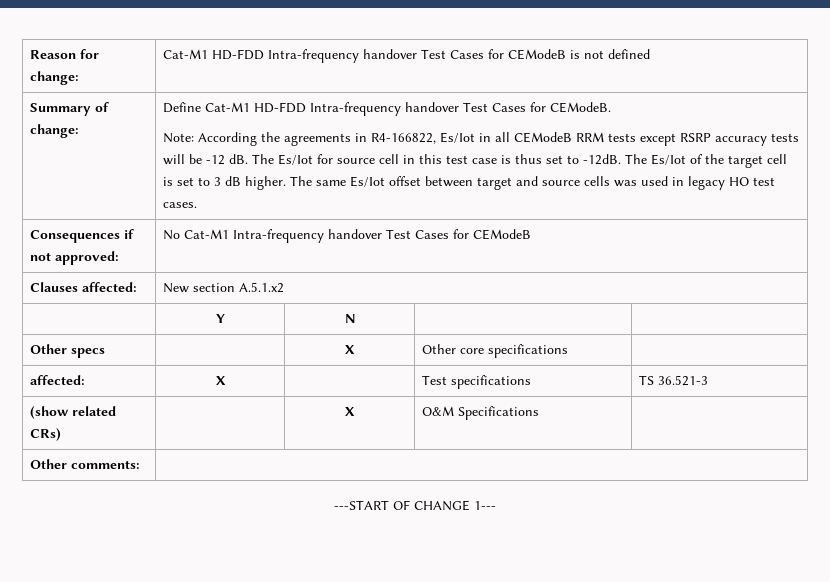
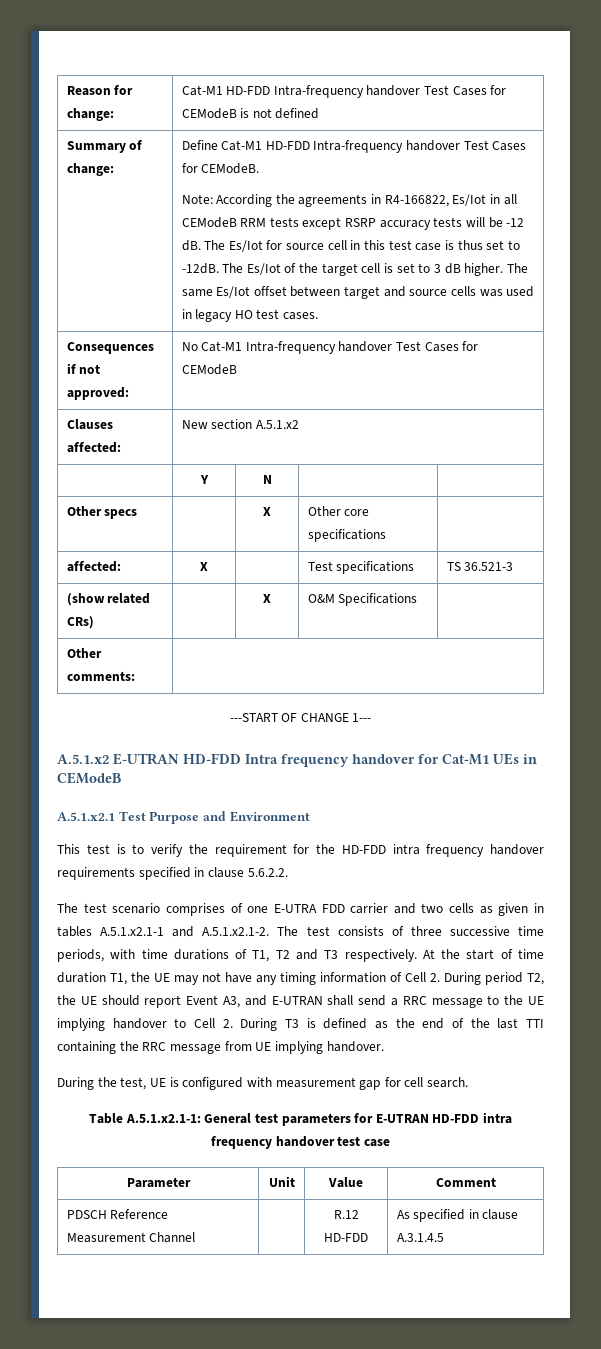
(496, 505) none -> [57,753,537,767] [57,772,121,784] [57,811,310,824] [57,844,544,857] [57,867,288,880] [57,903,545,916] [57,926,545,937] [57,949,544,962] [57,972,544,985] [57,995,545,1008] [57,1018,545,1031] [57,1041,384,1054] [57,1077,469,1090] [88,1112,513,1126] [211,1136,390,1149] [126,1177,191,1188] [268,1176,295,1187] [328,1177,363,1188] [435,1177,496,1187] [66,1209,169,1219] [66,1232,196,1243] [333,1210,359,1219] [324,1233,368,1242] [396,1209,519,1222] [396,1233,444,1242] // A.5.1.x2 E-UTRAN HD-FDD Intra frequency handover for Cat-M1 UEs in CEModeB // A.5.1.x2.1 Test Purpose and Environment // This test is to verify the requirement for the HD-FDD intra frequency handover requirements specified in clause 5.6.2.2. // The test scenario comprises of one E-UTRA FDD carrier and two cells as given in tables A.5.1.x2.1-1 and A.5.1.x2.1-2. The test consists of three successive time periods, with time durations of T1, T2 and T3 respectively. At the start of time duration T1, the UE may not have any timing information of Cell 2. During period T2, the UE should report Event A3, and E-UTRAN shall send a RRC message to the UE implying handover to Cell 2. During T3 is defined as the end of the last TTI containing the RRC message from UE implying handover. // During the test, UE is configured with measurement gap for cell search. // Table A.5.1.x2.1-1: General test parameters for E-UTRAN HD-FDD intra frequency handover test case // Parameter | Unit | Value | Comment // PDSCH Reference Measurement Channel | | R.12 HD-FDD | As specified in clause A.3.1.4.5

